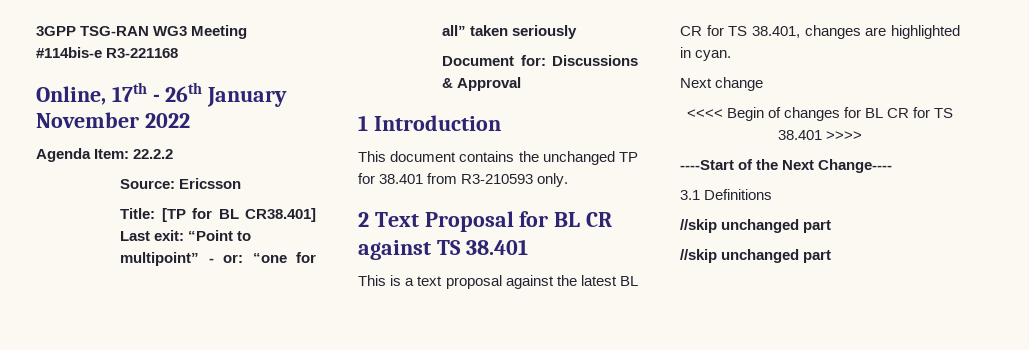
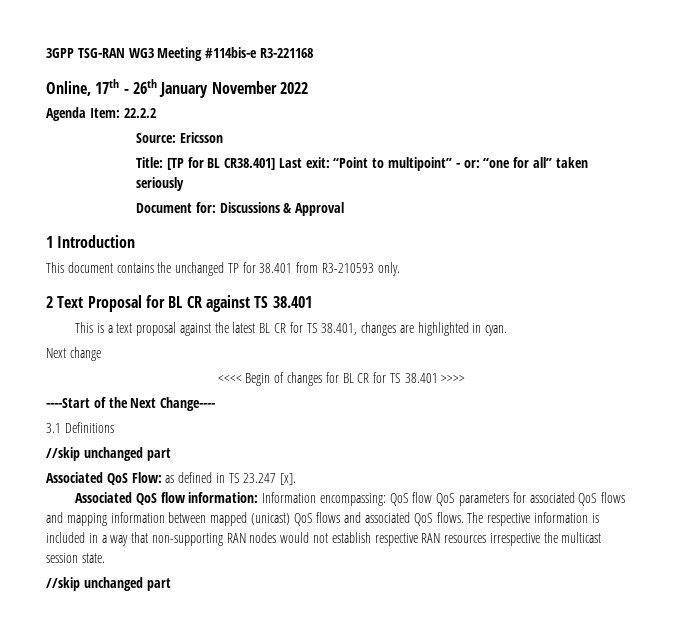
(832, 226) none -> [46,472,297,485] [74,492,626,506] [46,512,599,526] [46,532,602,546] [46,553,105,563] // Associated QoS Flow: as defined in TS 23.247 [x]. // Associated QoS flow information: Information encompassing: QoS flow QoS parameters for associated QoS flows and mapping information between mapped (unicast) QoS flows and associated QoS flows. The respective information is included in a way that non-supporting RAN nodes would not establish respective RAN resources irrespective the multicast session state.

